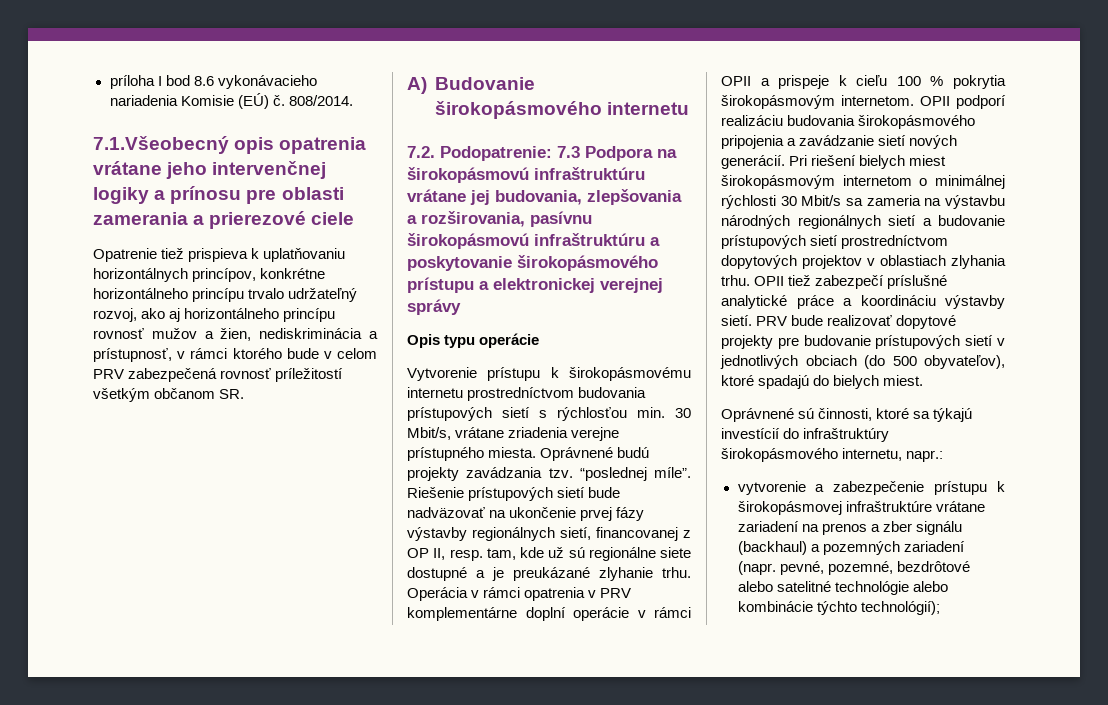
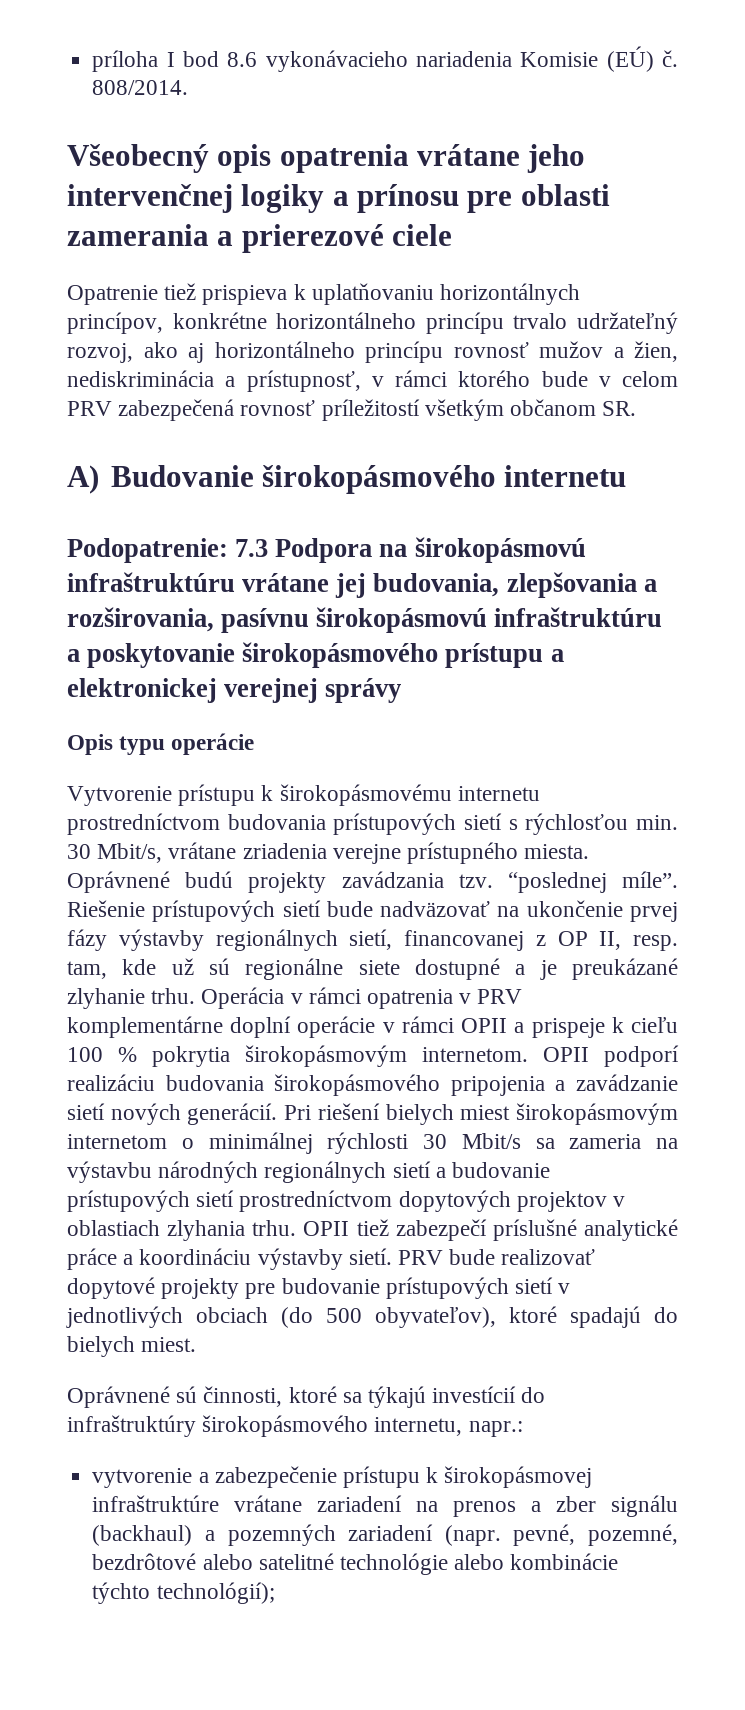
[93,136,229,154] 7.1.Všeobecný -> [67,144,209,173] Všeobecný
[407,146,435,158] 7.2. -> (627, 476) none

